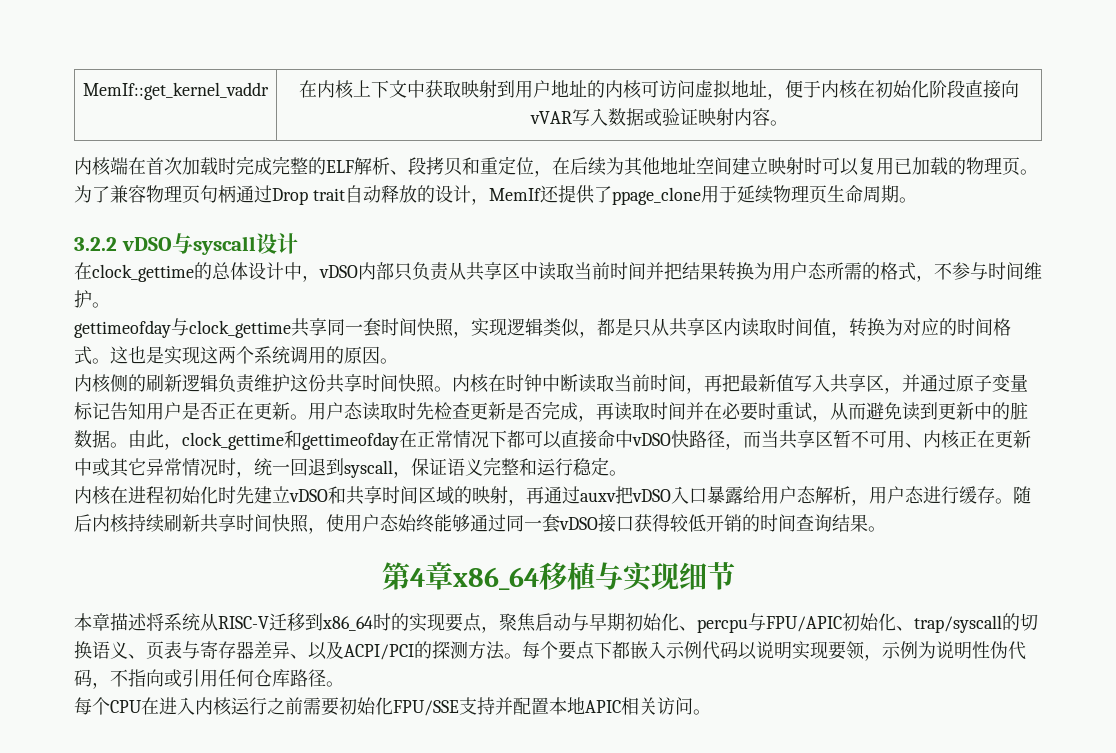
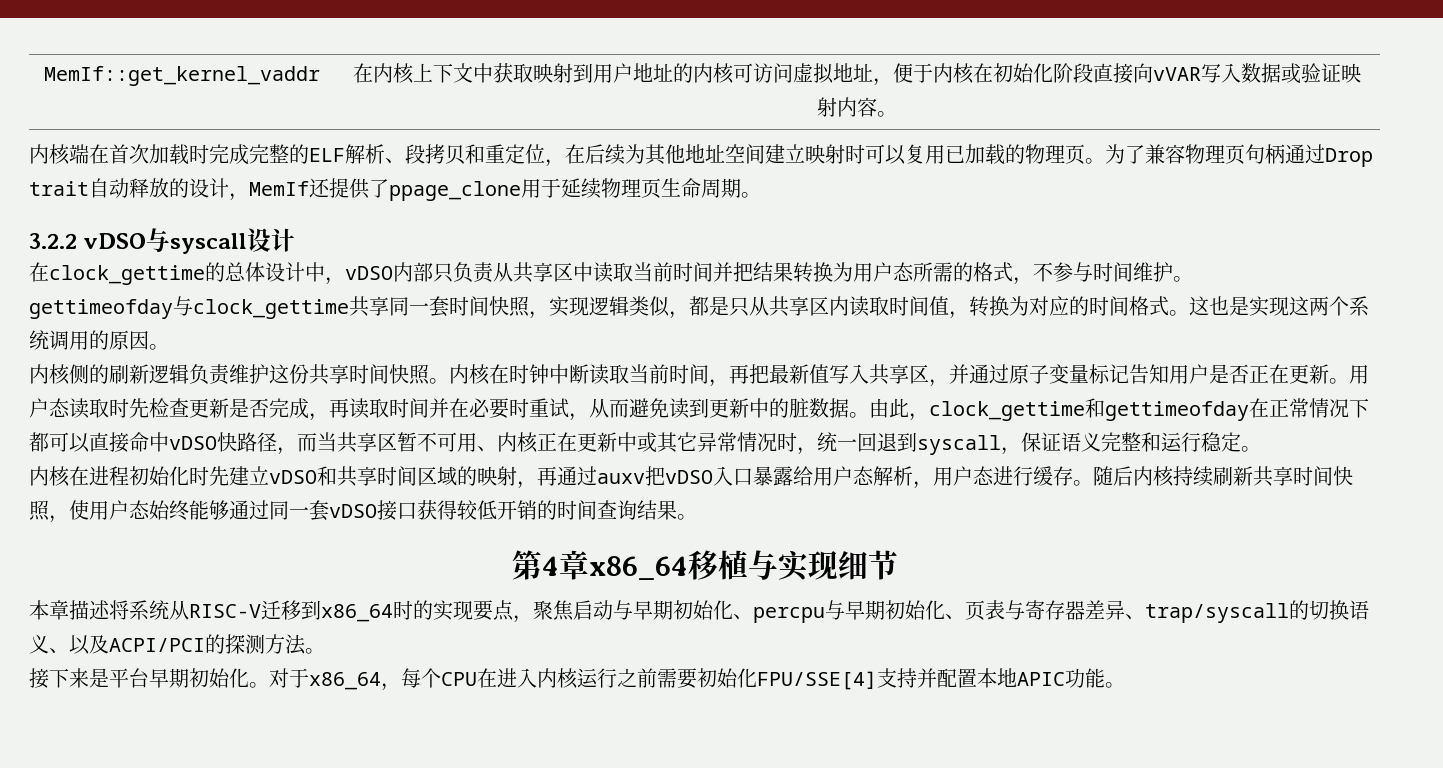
[766,613,1038,633] [74,641,146,659] FPU/APIC初始化、trap/syscall的切换语义、 -> [845,600,965,620] 早期初始化、
(308, 656) none -> [1145,600,1369,623] [29,634,69,654] trap/syscall的切换语义、
[522,641,1026,661] [74,669,344,689] 每个要点下都嵌入示例代码以说明实现要领，示例为说明性伪代码，不指向或引用任何仓库路径。 // -> [29,668,401,691] // 接下来是平台早期初始化。对于x86_64，
[393,700,459,716] FPU/SSE -> [757,671,877,690] FPU/SSE[4]
[621,697,693,715] 相关访问 -> [1065,668,1105,688] 功能

